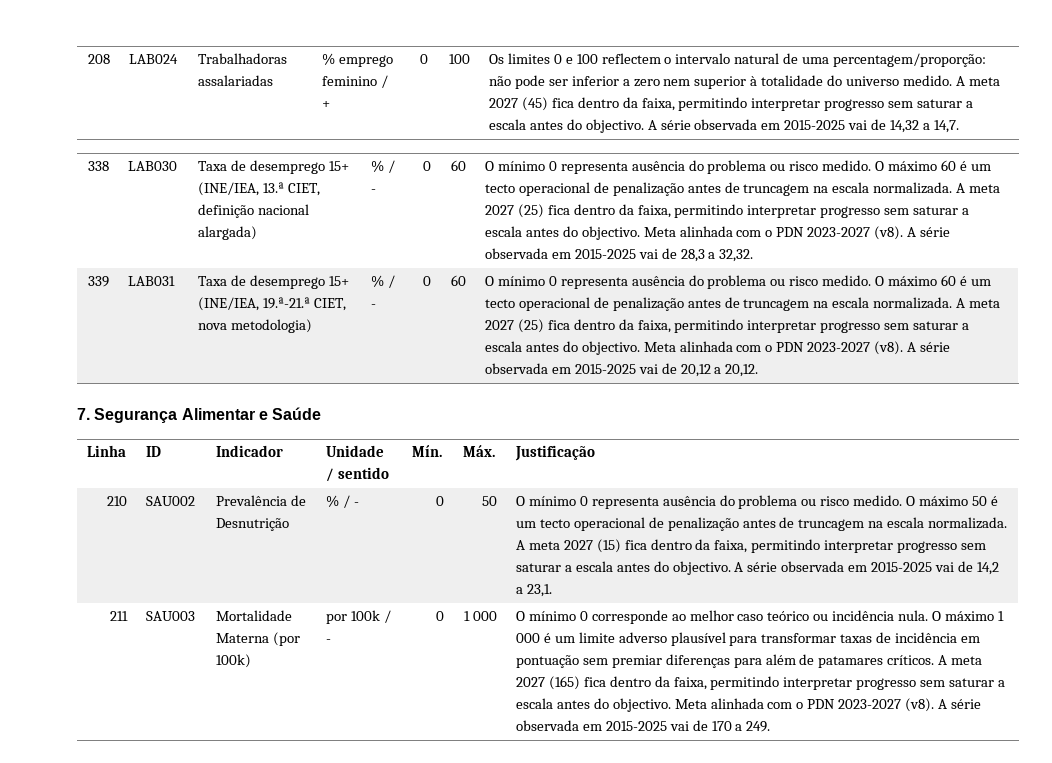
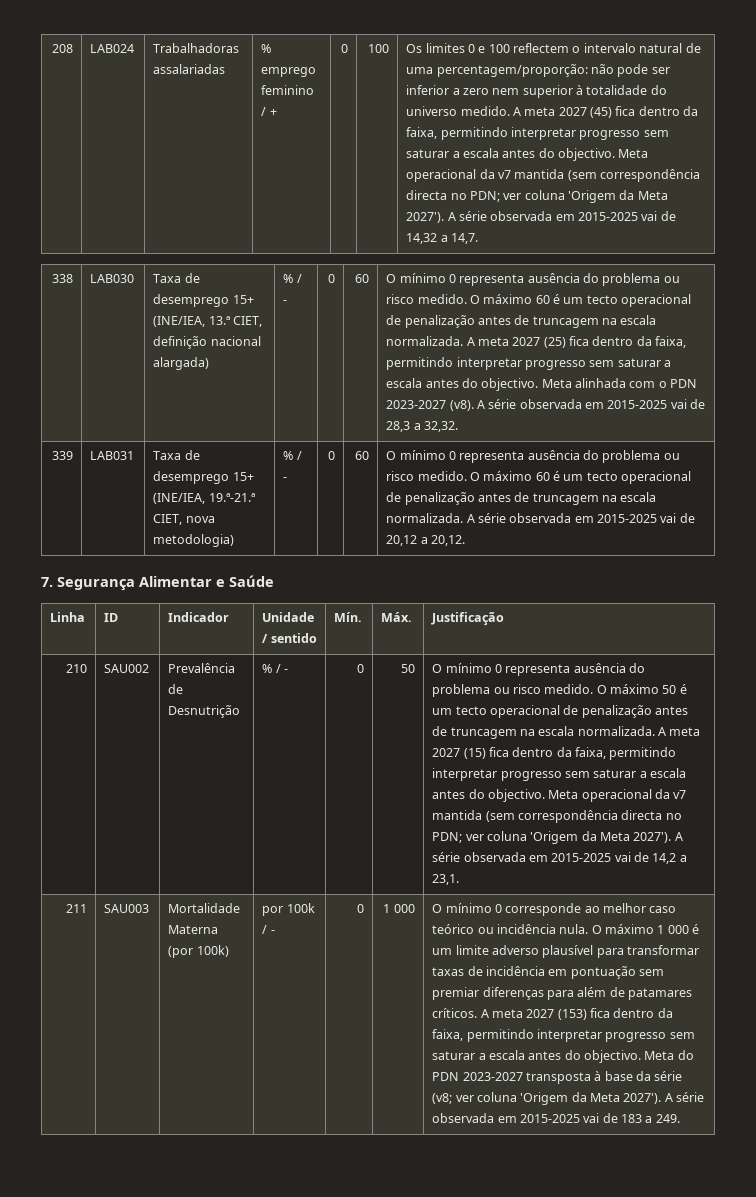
(644, 126) none -> [618,149,649,158] [406,169,701,182] [406,190,668,203] [406,212,445,223] Meta operacional da v7 mantida (sem correspondência directa no PDN; ver coluna 'Origem da Meta 2027').
[969,299,1001,308] [484,319,970,333] [484,341,917,355] meta 2027 (25) fica dentro da faixa, permitindo interpretar progresso sem saturar a escala antes do objectivo. Meta alinhada com o PDN 2023-2027 (v8). A -> (475, 518) none
(731, 568) none -> [548,789,687,802] [432,810,682,823] [432,831,672,844] Meta operacional da v7 mantida (sem correspondência directa no PDN; ver coluna 'Origem da Meta 2027').
[548,676,580,690] (165) -> [557,1009,587,1020] (153)
[710,698,981,712] [515,720,732,731] alinhada com o PDN 2023-2027 (v8). A série observada em 2015-2025 vai de 170 -> [677,1050,694,1060] [432,1071,683,1084] [432,1092,705,1105] [432,1113,643,1123] do PDN 2023-2027 transposta à base da série (v8; ver coluna 'Origem da Meta 2027'). A série observada em 2015-2025 vai de 183

